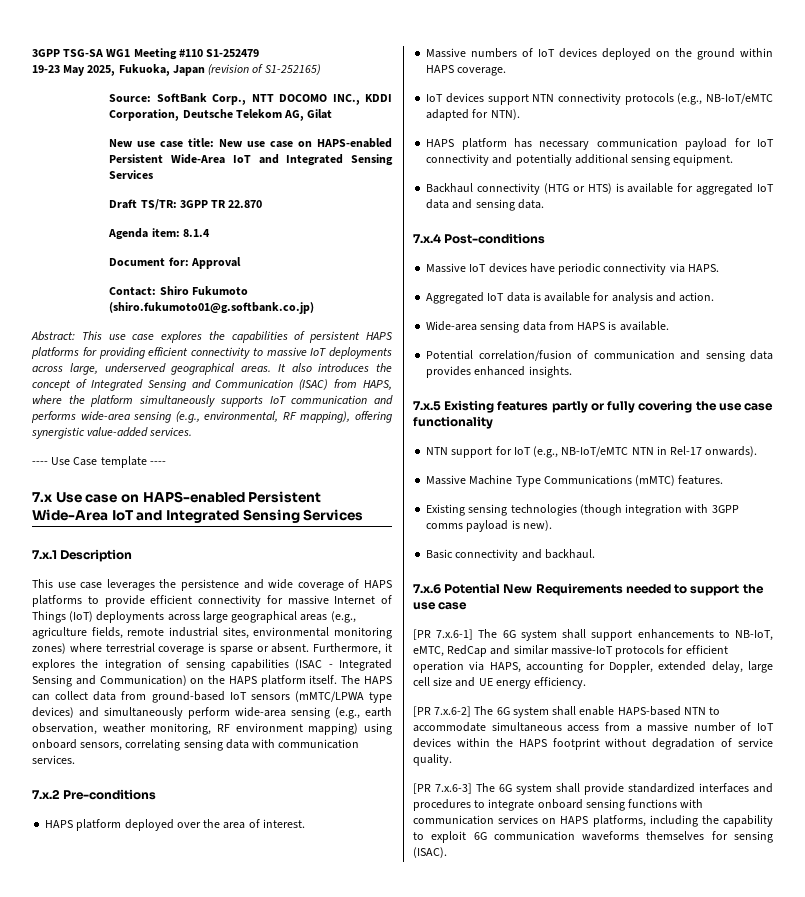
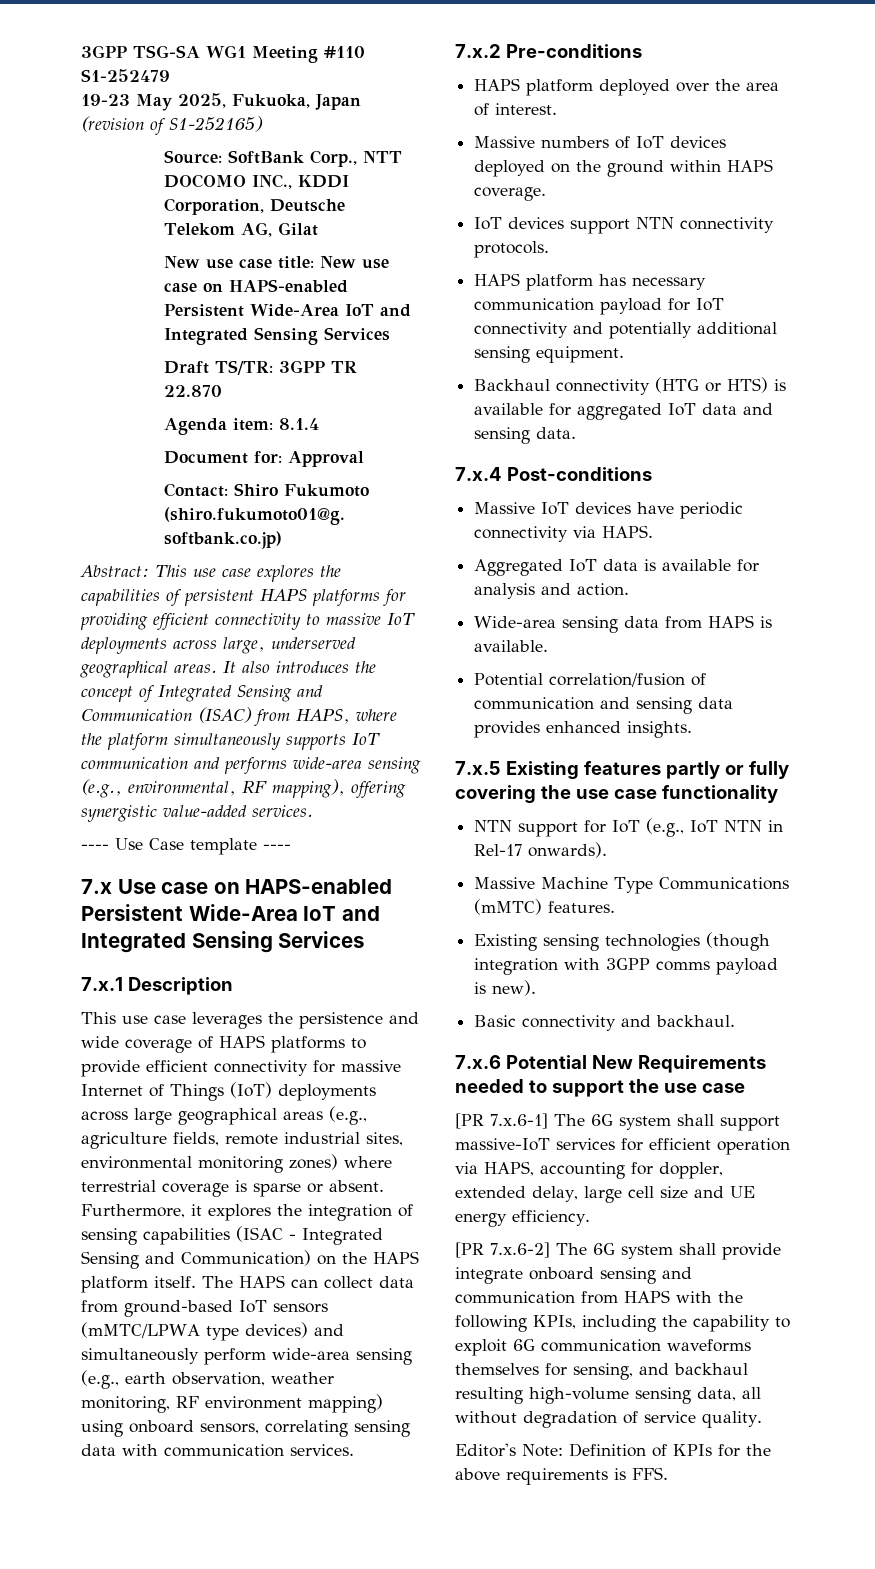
[624,93,773,105] [426,109,520,121] protocols (e.g., NB-IoT/eMTC adapted for NTN). -> [474,241,550,258] protocols.
[561,446,629,457] NB-IoT/eMTC -> [690,820,719,833] IoT
[637,629,773,641] [413,645,665,657] enhancements to NB-IoT, eMTC, RedCap and similar massive-IoT protocols -> [455,1138,615,1151] massive-IoT services
[608,661,653,673] Doppler, -> [659,1162,723,1179] doppler,
[579,706,721,716] [413,722,774,732] [413,738,773,750] [413,754,452,766] [413,783,773,795] [413,799,704,811] [413,815,646,827] enable HAPS-based NTN to accommodate simultaneous access from a massive number of IoT devices within the HAPS footprint without degradation of service quality. // [PR 7.x.6-3] The 6G system shall provide standardized interfaces and procedures to integrate onboard sensing functions with communication services on HAPS platforms, -> [722,1243,781,1260] [455,1267,692,1284] [455,1290,743,1304] [455,1315,576,1332] provide integrate onboard sensing and communication from HAPS with the following KPIs,
[734,831,773,843] [413,847,447,858] sensing (ISAC). -> [573,1363,748,1380] [455,1387,761,1404] [455,1411,762,1428] [455,1443,771,1457] [455,1467,668,1485] sensing, and backhaul resulting high-volume sensing data, all without degradation of service quality. // Editor's Note: Definition of KPIs for the above requirements is FFS.

